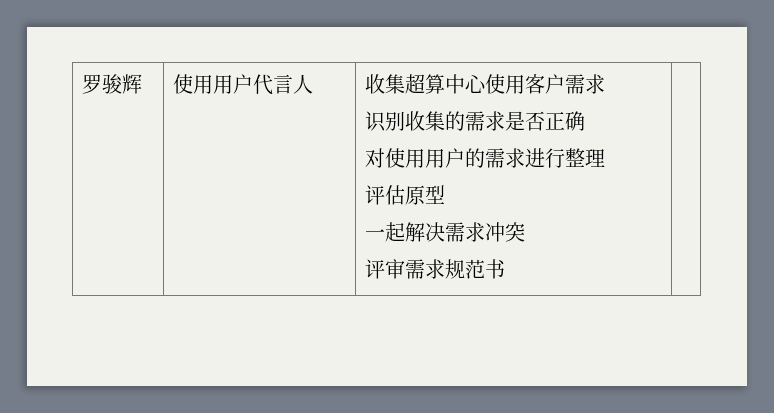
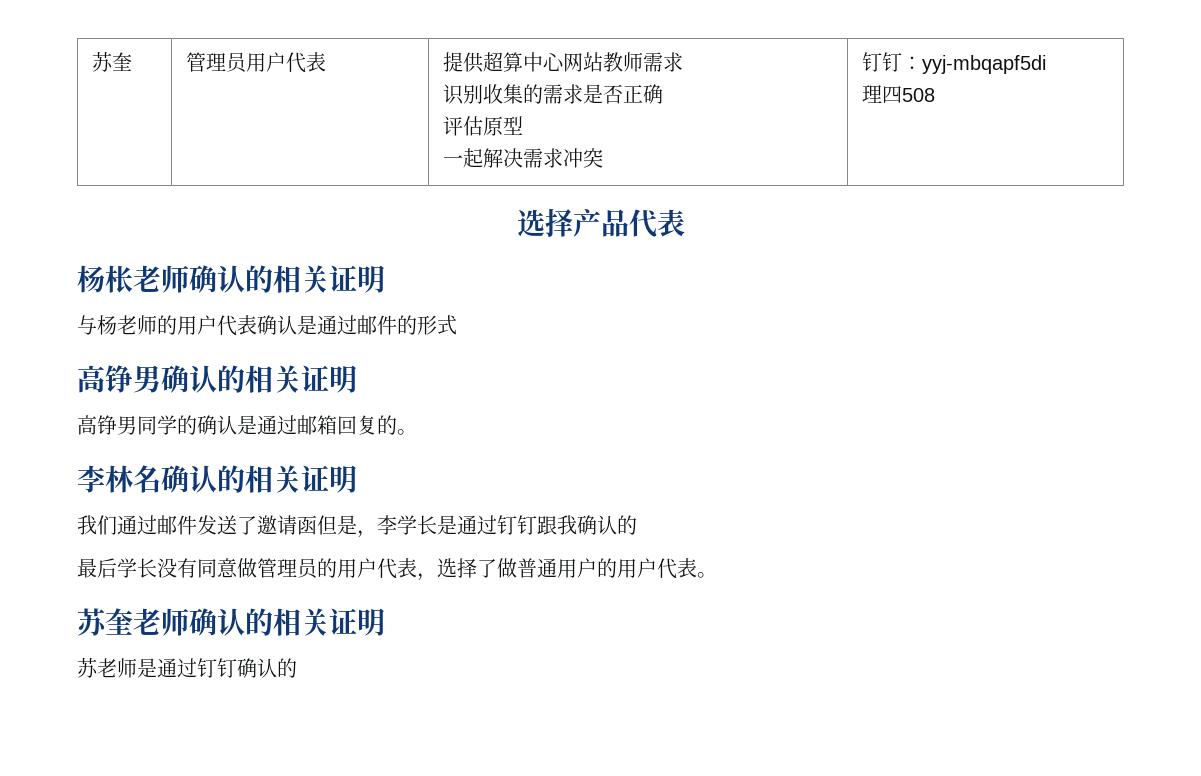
[81,74,142,94] [172,74,313,95] [364,74,565,94] 罗骏辉 | 使用用户代言人 | 收集超算中心使用客户 -> [92,51,133,72] [186,52,327,73] [443,52,644,73] 苏奎 | 管理员用户代表 | 提供超算中心网站教师
[364,148,605,168] // 对使用用户的需求进行整理 -> (664, 94) none
[364,259,505,279] // 评审需求规范书 | -> [862,52,1047,74] [862,85,936,103] [516,208,685,238] [77,265,385,293] [77,315,457,336] [77,365,357,393] [77,415,417,435] [77,465,357,493] [77,515,637,538] [77,558,717,581] [77,608,385,636] [77,657,297,678] | 钉钉：yyj-mbqapf5di // 理四508 // 选择产品代表 // 杨枨老师确认的相关证明 // 与杨老师的用户代表确认是通过邮件的形式 // 高铮男确认的相关证明 // 高铮男同学的确认是通过邮箱回复的。 // 李林名确认的相关证明 // 我们通过邮件发送了邀请函但是，李学长是通过钉钉跟我确认的 // 最后学长没有同意做管理员的用户代表，选择了做普通用户的用户代表。 // 苏奎老师确认的相关证明 // 苏老师是通过钉钉确认的

